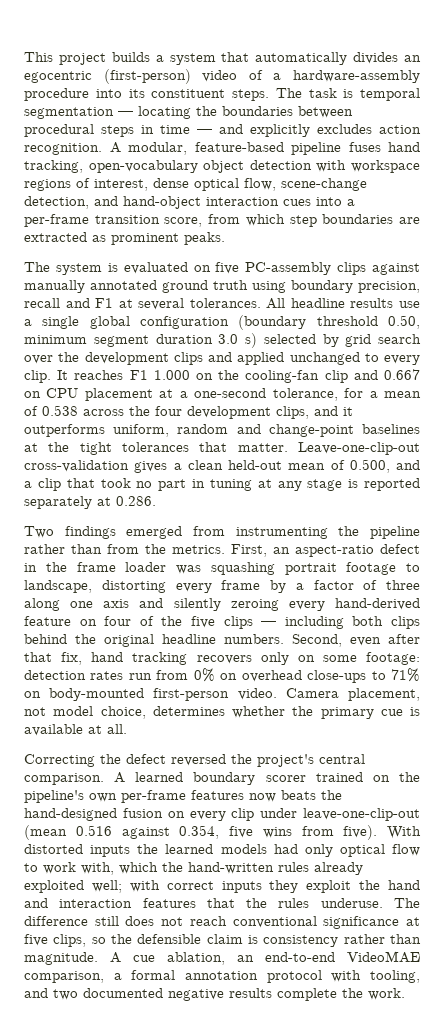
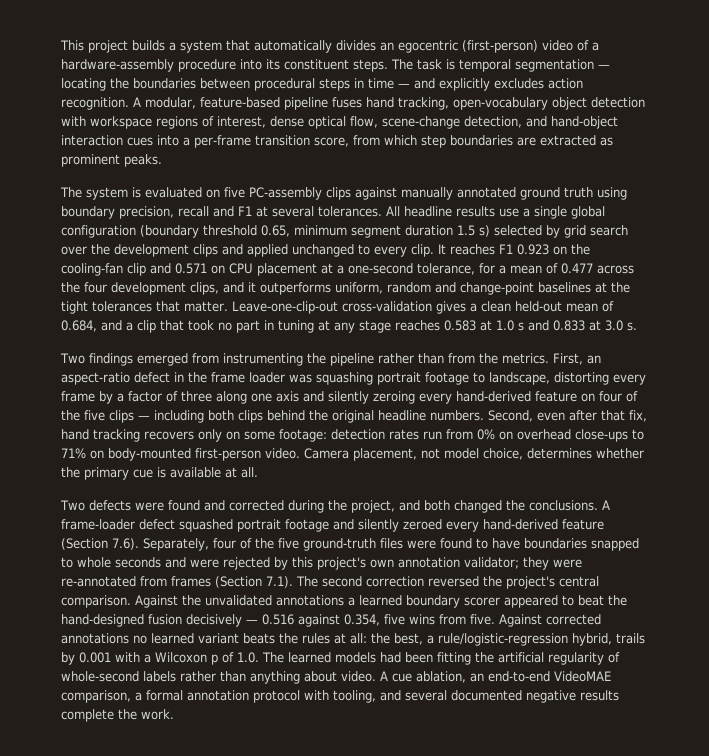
[388,315,420,329] 0.50, -> [261,225,290,237] 0.65,
[218,334,239,344] 3.0 -> [457,225,475,236] 1.5
[153,370,190,380] 1.000 -> [517,244,549,255] 0.923
[383,369,420,380] 0.667 -> [175,263,207,274] 0.571
[42,405,78,416] 0.538 -> [561,263,593,274] 0.477
[349,459,390,473] 0.500, -> [61,320,97,332] 0.684,
[348,478,420,491] [24,496,156,509] is reported separately at 0.286. -> [395,320,637,331] reaches 0.583 at 1.0 s and 0.833 at 3.0 s.
[24,754,166,767] Correcting the defect -> [60,500,610,513] [61,519,604,532] [61,538,639,551] [61,557,582,570] [61,576,424,588] Two defects were found and corrected during the project, and both changed the conclusions. A frame-loader defect squashed portrait footage and silently zeroed every hand-derived feature (Section 7.6). Separately, four of the five ground-truth files were found to have boundaries snapped to whole seconds and were rejected by this project's own annotation validator; they were re-annotated from frames (Section 7.1). The second correction
[114,772,421,785] [24,790,342,803] [24,808,420,821] [24,825,67,840] A learned boundary scorer trained on the pipeline's own per-frame features now beats the hand-designed fusion on every clip under leave-one-clip-out (mean -> [135,595,627,608] [61,614,258,627] Against the unvalidated annotations a learned boundary scorer appeared to beat the hand-designed fusion decisively —
[343,825,421,840] [24,844,420,857] [24,862,363,875] [24,880,420,893] [24,898,420,908] [24,916,420,929] [24,934,421,947] [24,952,98,965] five). With distorted inputs the learned models had only optical flow to work with, which the hand-written rules already exploited well; with correct inputs they exploit the hand and interaction features that the rules underuse. The difference still does not reach conventional significance at five clips, so the defensible claim is consistency rather than magnitude. -> [470,614,601,627] [61,633,645,646] [61,652,620,665] [61,671,376,684] five. Against corrected annotations no learned variant beats the rules at all: the best, a rule/logistic-regression hybrid, trails by 0.001 with a Wilcoxon p of 1.0. The learned models had been fitting the artificial regularity of whole-second labels rather than anything about video.
[53,989,78,1000] two -> [405,690,447,701] several

